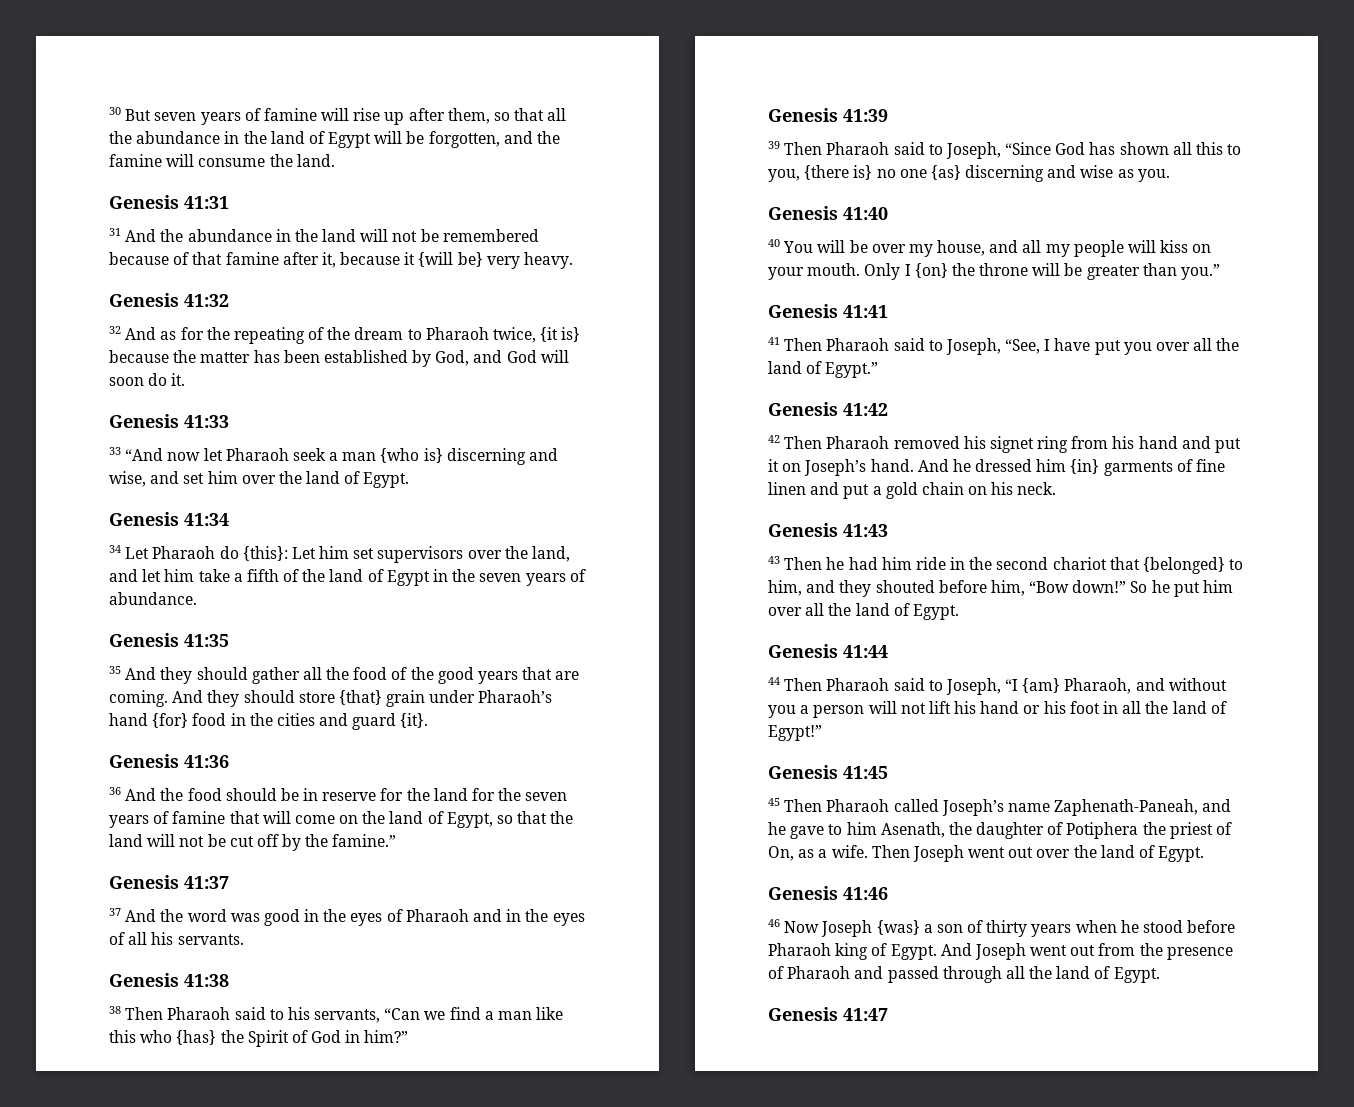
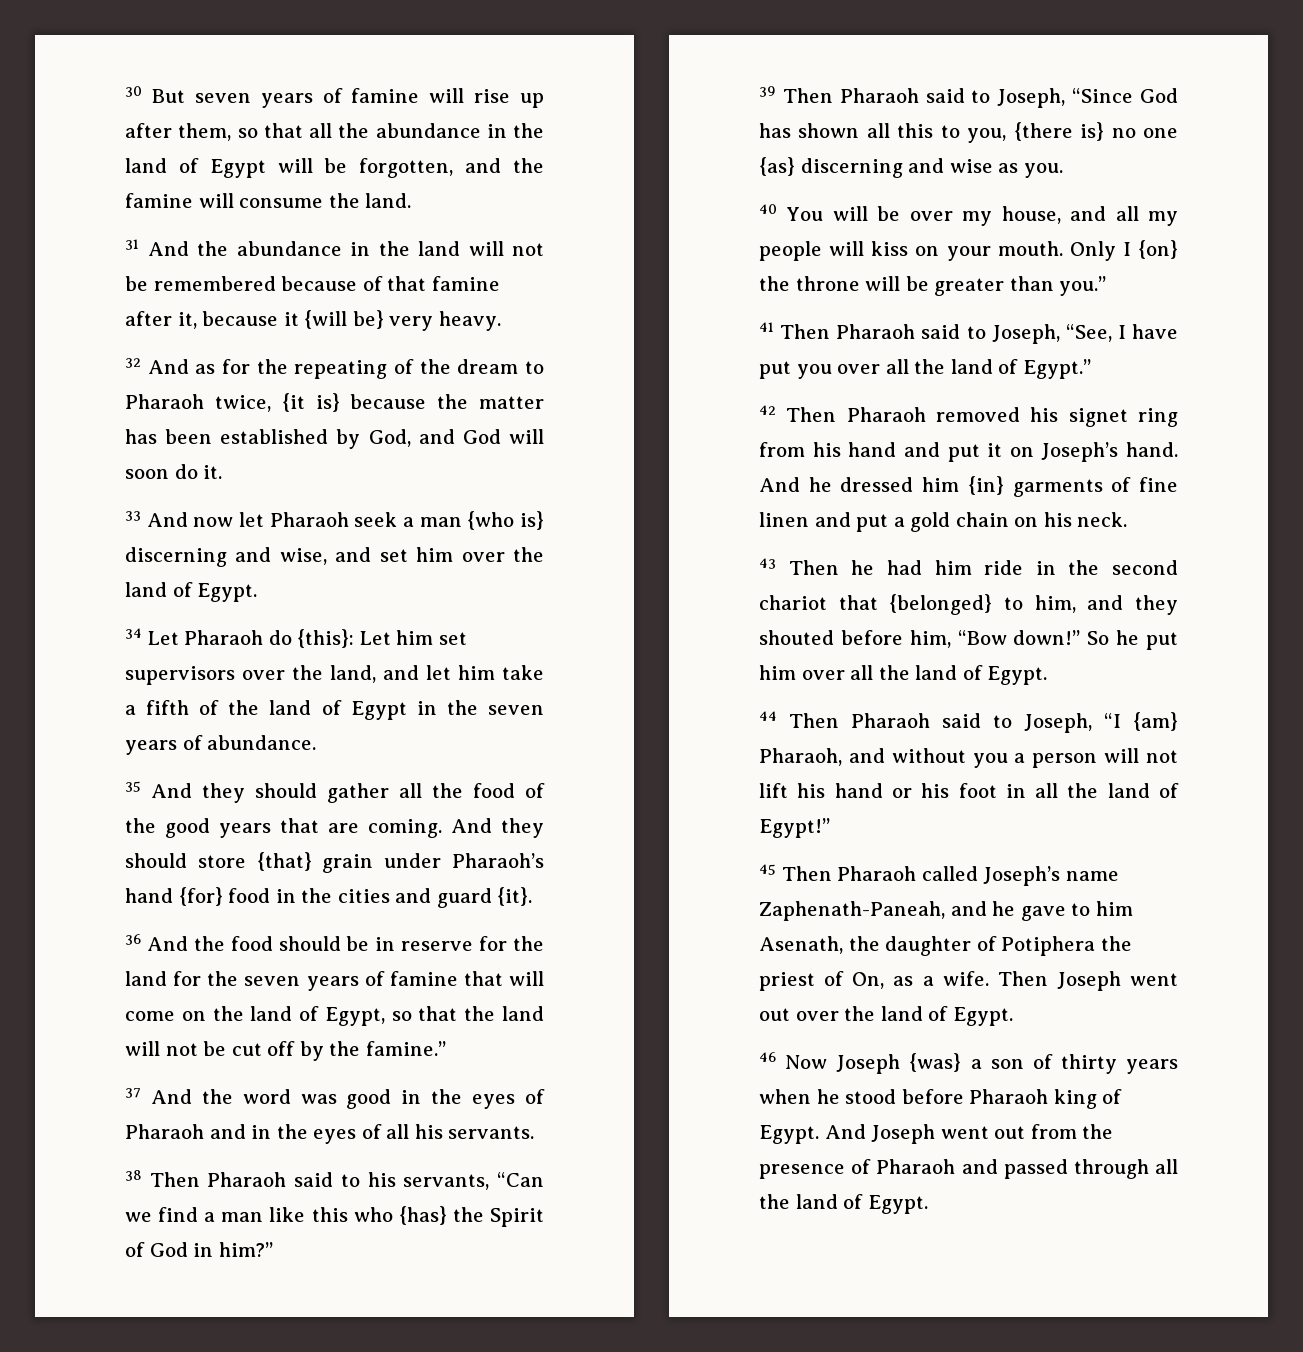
[109,195,229,209] // Genesis 41:31 -> (412, 200) none
[109,293,229,307] // Genesis 41:32 -> (501, 321) none
[109,414,229,428] // Genesis 41:33 -> (223, 472) none
[125,448,164,461] “And -> [146,512,188,527] And
[109,512,229,526] // Genesis 41:34 -> (258, 592) none
[109,633,229,647] // Genesis 41:35 -> (317, 742) none
[109,754,229,768] // Genesis 41:36 -> (533, 896) none
[109,875,229,889] // Genesis 41:37 -> (446, 1048) none
[109,973,229,987] // Genesis 41:38 -> (535, 1132) none
[768,108,888,122] // Genesis 41:39 -> (273, 1249) none
[768,206,888,220] // Genesis 41:40 -> (1063, 170) none
[768,304,888,318] // Genesis 41:41 -> (1107, 286) none
[768,402,888,416] // Genesis 41:42 -> (1091, 369) none
[768,523,888,537] // Genesis 41:43 -> (1128, 519) none
[768,644,888,658] // Genesis 41:44 -> (1048, 675) none
[768,765,888,779] // Genesis 41:45 -> (830, 828) none
[768,886,888,900] // Genesis 41:46 -> (1013, 1016) none
[768,1007,888,1021] // Genesis 41:47 -> (928, 1204) none

